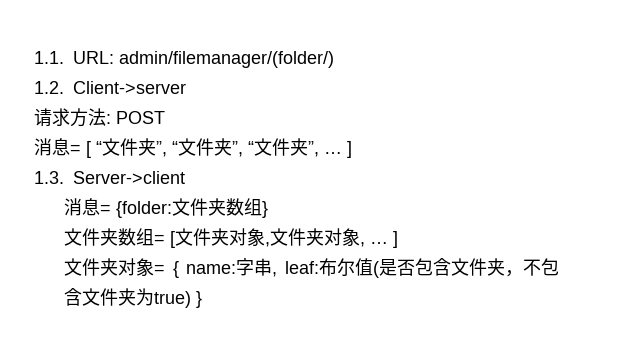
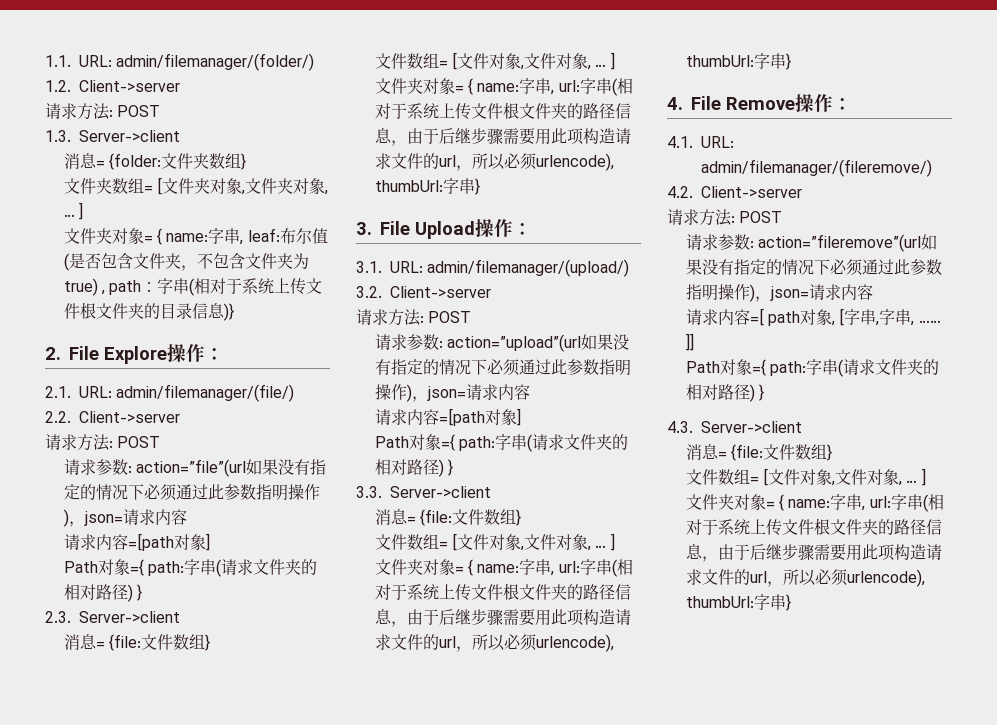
[34,138,352,158] // 消息= [ “文件夹”, “文件夹”, “文件夹”, … ] -> (161, 111) none
(191, 299) none -> [100,278,323,296] [63,302,234,321] [45,344,224,364] [45,384,295,402] [45,411,180,423] [45,434,161,451] [63,459,326,477] [63,484,320,501] [62,509,187,527] [63,533,210,551] [63,559,317,577] [63,584,142,602] [45,611,180,623] [63,634,210,651] [374,52,615,70] [374,78,633,96] [374,102,631,120] [374,128,631,146] [374,153,614,171] [374,178,480,195] [356,219,532,239] [356,259,630,277] [356,286,491,298] [356,309,472,326] [374,334,629,352] [374,359,631,376] [374,384,530,402] [374,408,521,426] [374,434,628,452] [374,459,453,477] [356,486,491,498] [374,509,521,526] [374,533,615,551] [374,559,633,577] [374,583,631,601] [374,609,631,627] [374,634,614,652] [685,53,791,70] [667,94,852,112] [667,136,734,148] [701,159,932,177] [667,186,802,198] [667,209,783,226] [685,234,937,252] [685,259,942,276] [685,284,873,302] [685,308,941,326] [685,333,694,351] [685,359,939,377] [685,384,764,402] [667,421,802,433] [685,444,832,461] [685,468,926,486] [685,494,944,512] [685,518,942,536] [685,544,942,562] [685,569,925,587] [685,594,786,610] , path：字串(相对于系统上传文件根文件夹的目录信息)} // 2. File Explore操作： // 2.1. URL: admin/filemanager/(file/) // 2.2. Client->server // 请求方法: POST // 请求参数: action=”file”(url如果没有指定的情况下必须通过此参数指明操作)，json=请求内容 // 请求内容=[path对象] // Path对象={ path:字串(请求文件夹的相对路径) } // 2.3. Server->client // 消息= {file:文件数组} // 文件数组= [文件对象,文件对象, … ] // 文件夹对象= { name:字串, url:字串(相对于系统上传文件根文件夹的路径信息，由于后继步骤需要用此项构造请求文件的url，所以必须urlencode), thumbUrl:字串} // 3. File Upload操作： // 3.1. URL: admin/filemanager/(upload/) // 3.2. Client->server // 请求方法: POST // 请求参数: action=”upload”(url如果没有指定的情况下必须通过此参数指明操作)，json=请求内容 // 请求内容=[path对象] // Path对象={ path:字串(请求文件夹的相对路径) } // 3.3. Server->client // 消息= {file:文件数组} // 文件数组= [文件对象,文件对象, … ] // 文件夹对象= { name:字串, url:字串(相对于系统上传文件根文件夹的路径信息，由于后继步骤需要用此项构造请求文件的url，所以必须urlencode), thumbUrl:字串} // 4. File Remove操作： // 4.1. URL: admin/filemanager/(fileremove/) // 4.2. Client->server // 请求方法: POST // 请求参数: action=”fileremove”(url如果没有指定的情况下必须通过此参数指明操作)，json=请求内容 // 请求内容=[ path对象, [字串,字串, …… ]] // Path对象={ path:字串(请求文件夹的相对路径) } // 4.3. Server->client // 消息= {file:文件数组} // 文件数组= [文件对象,文件对象, … ] // 文件夹对象= { name:字串, url:字串(相对于系统上传文件根文件夹的路径信息，由于后继步骤需要用此项构造请求文件的url，所以必须urlencode), thumbUrl:字串

